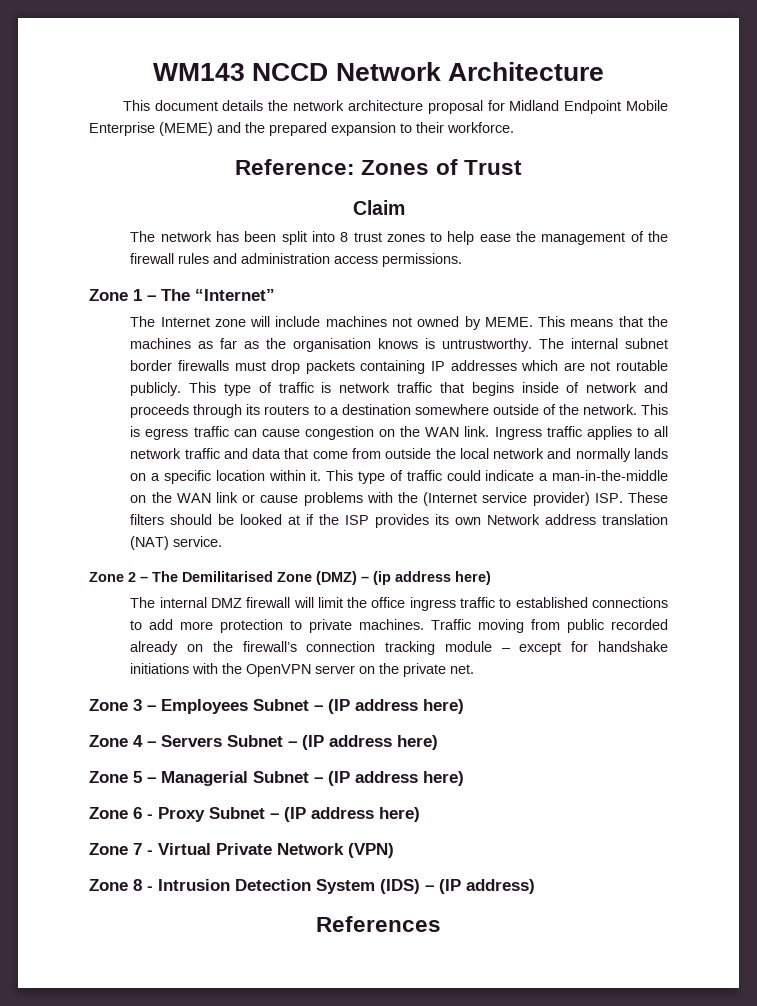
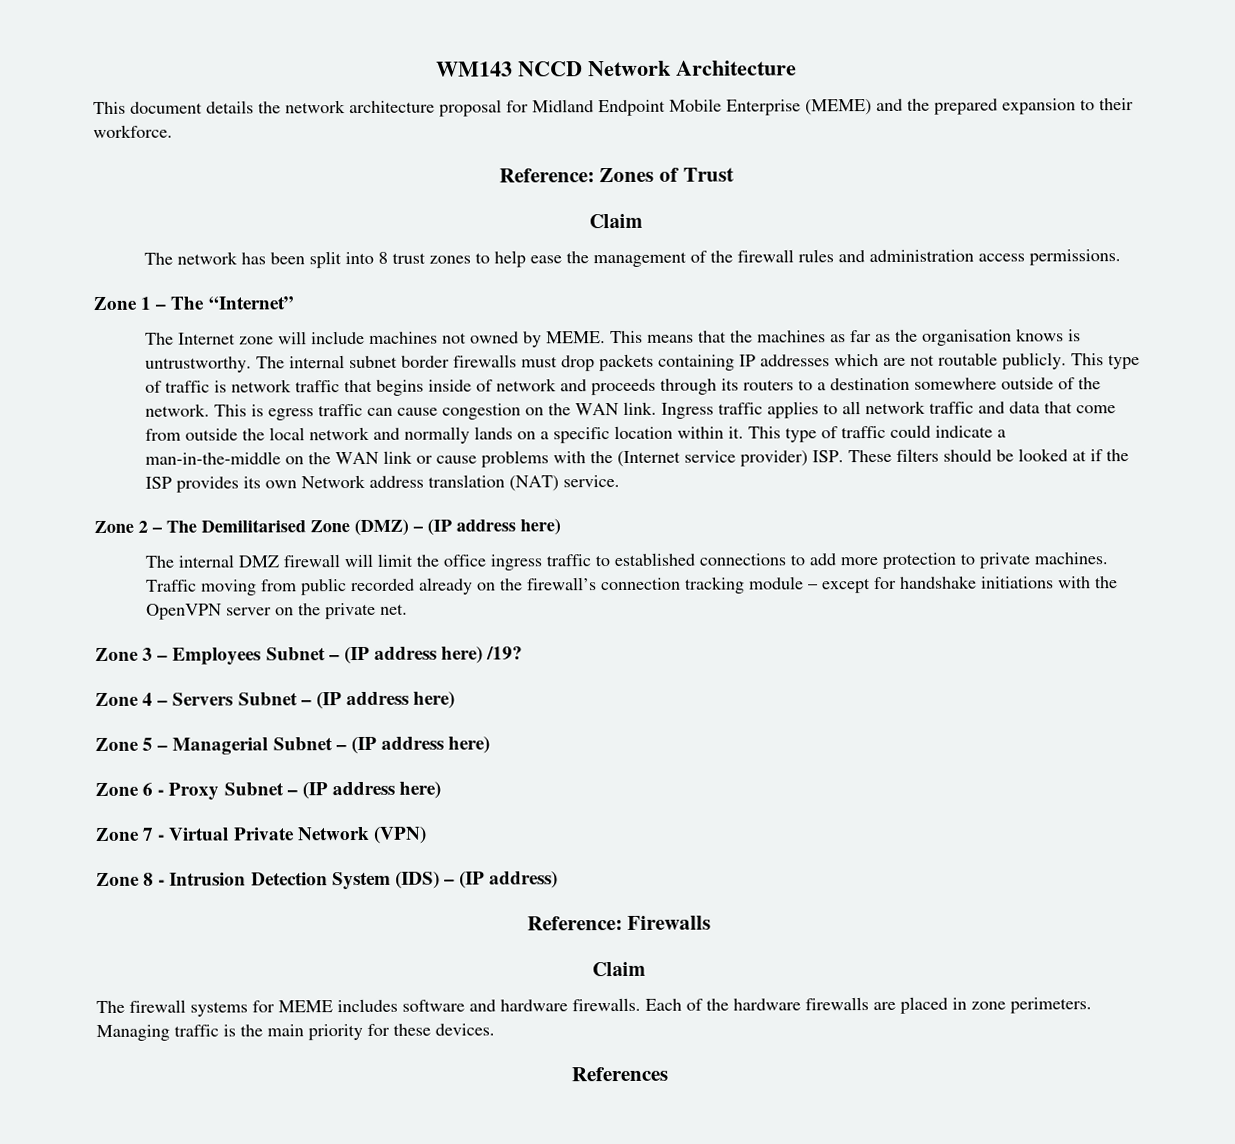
[373,571,391,585] (ip -> [427,518,452,536] (IP
(464, 706) none -> [486,646,524,660] /19?
(535, 886) none -> [526,915,712,931] [592,961,646,977] [96,996,1092,1017] [96,1023,495,1042] // Reference: Firewalls // Claim // The firewall systems for MEME includes software and hardware firewalls. Each of the hardware firewalls are placed in zone perimeters. Managing traffic is the main priority for these devices.

